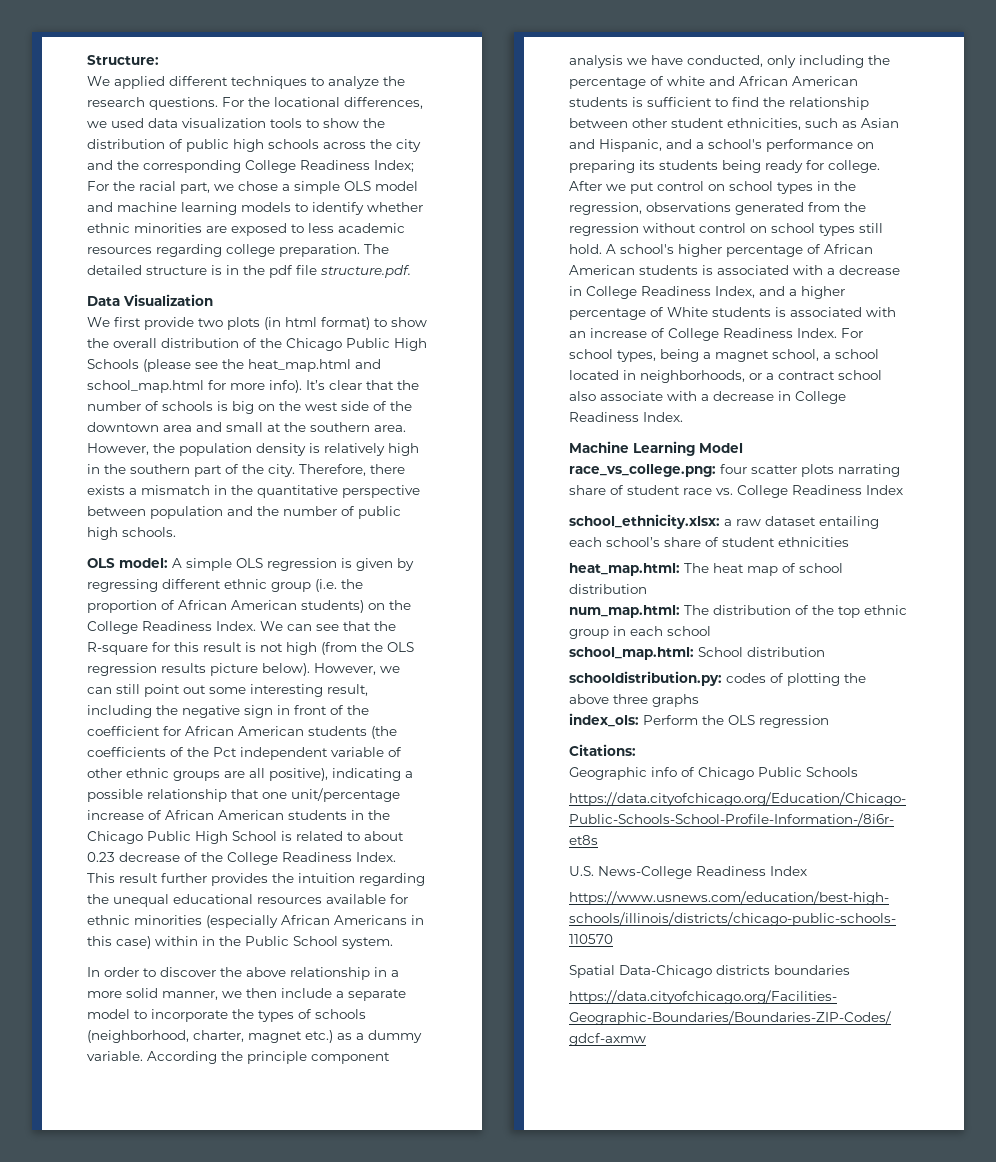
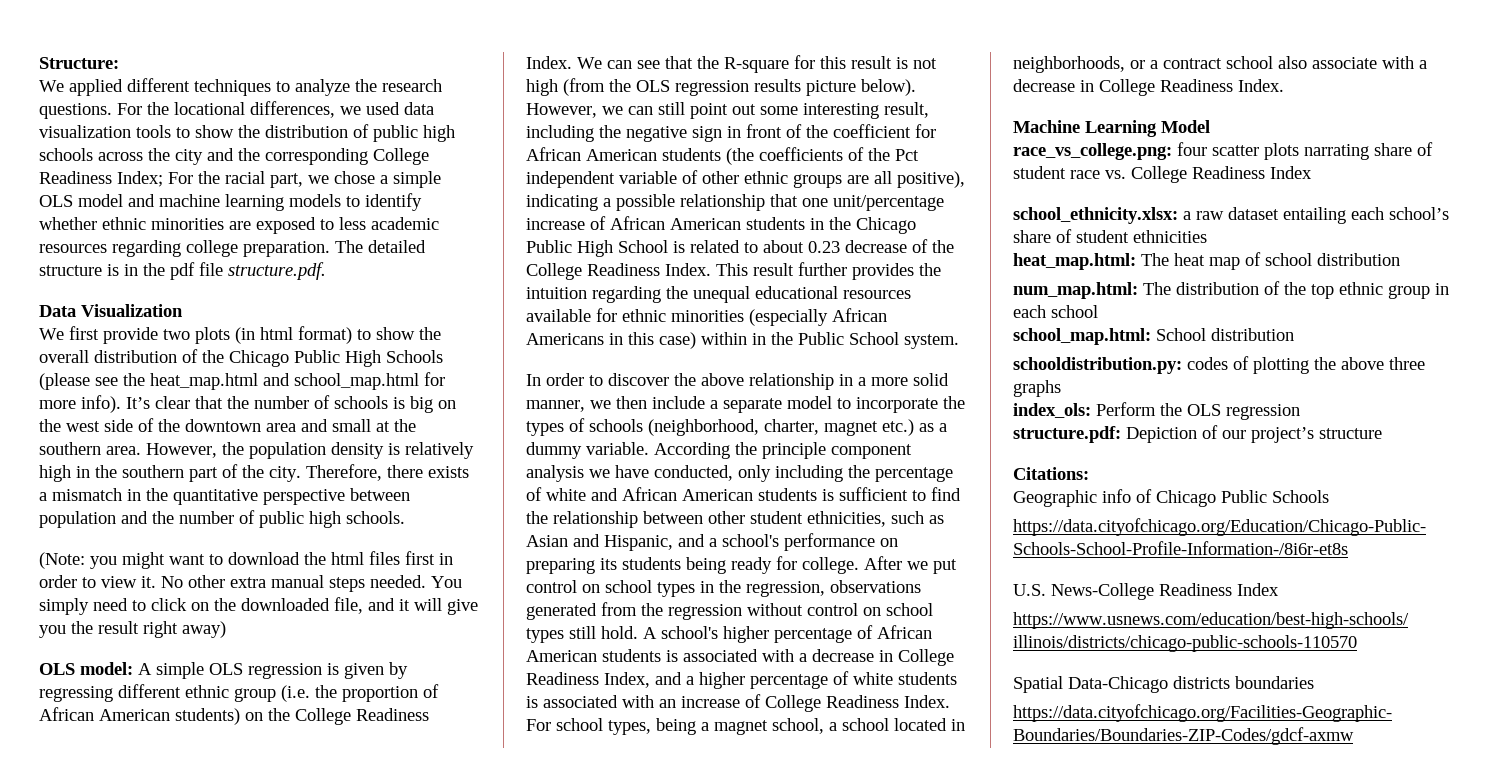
(176, 532) none -> [39,551,453,569] [39,575,462,592] [39,597,478,615] [39,621,226,638] // (Note: you might want to download the html files first in order to view it. No other extra manual steps needed. You simply need to click on the downloaded file, and it will give you the result right away)
[667,307,708,317] White -> [853,672,893,685] white
(829, 721) none -> [1013,425,1382,443] // structure.pdf: Depiction of our project’s structure

